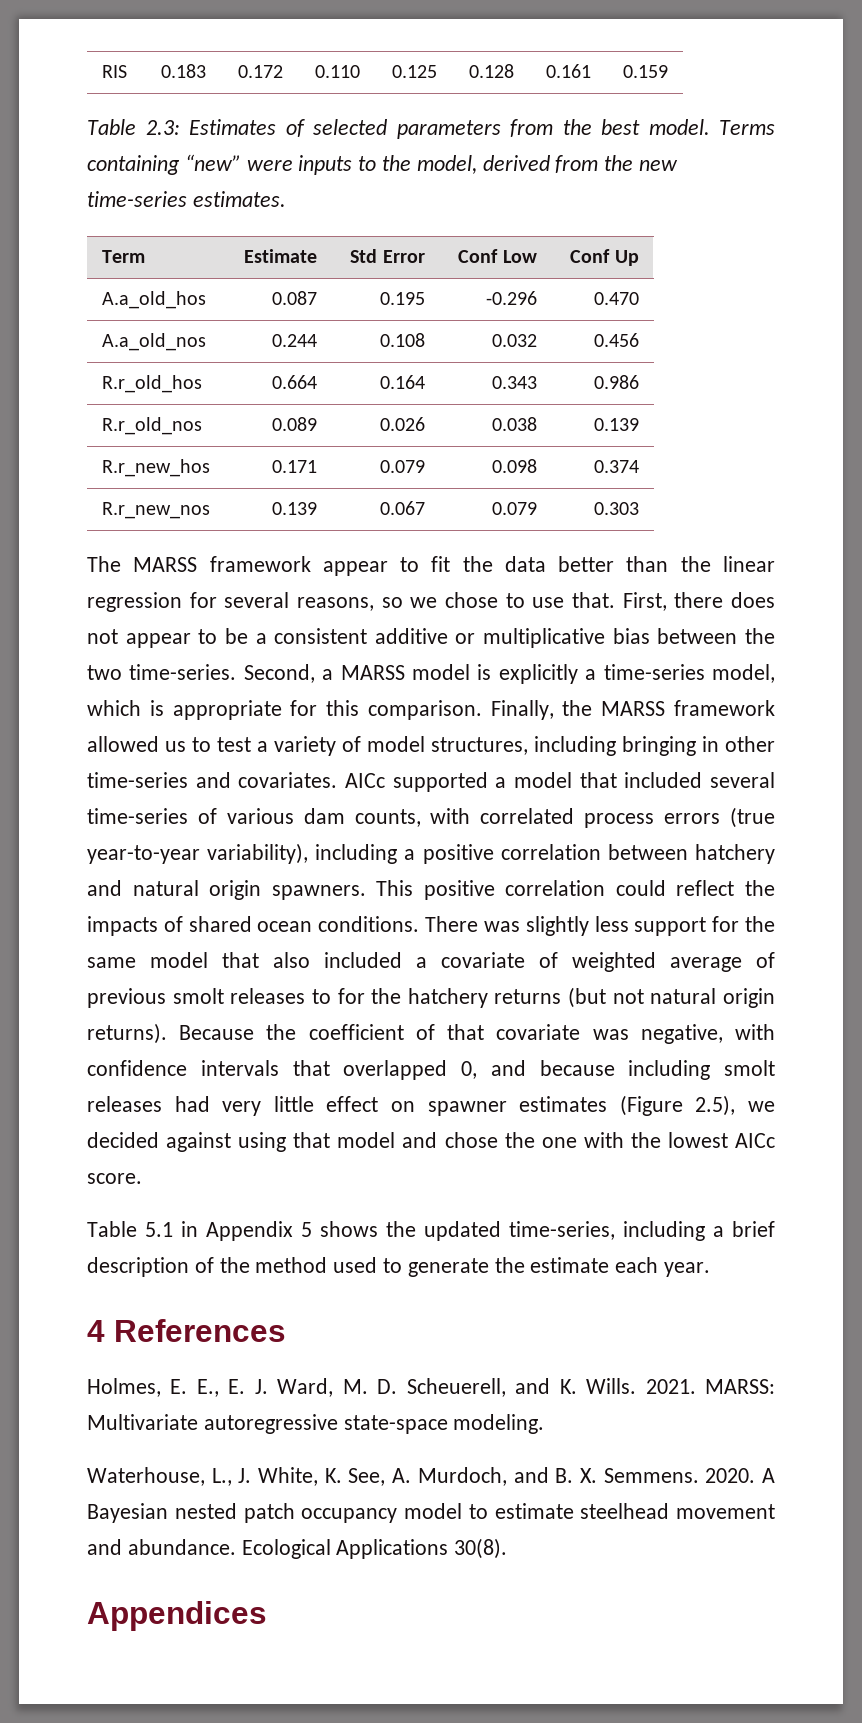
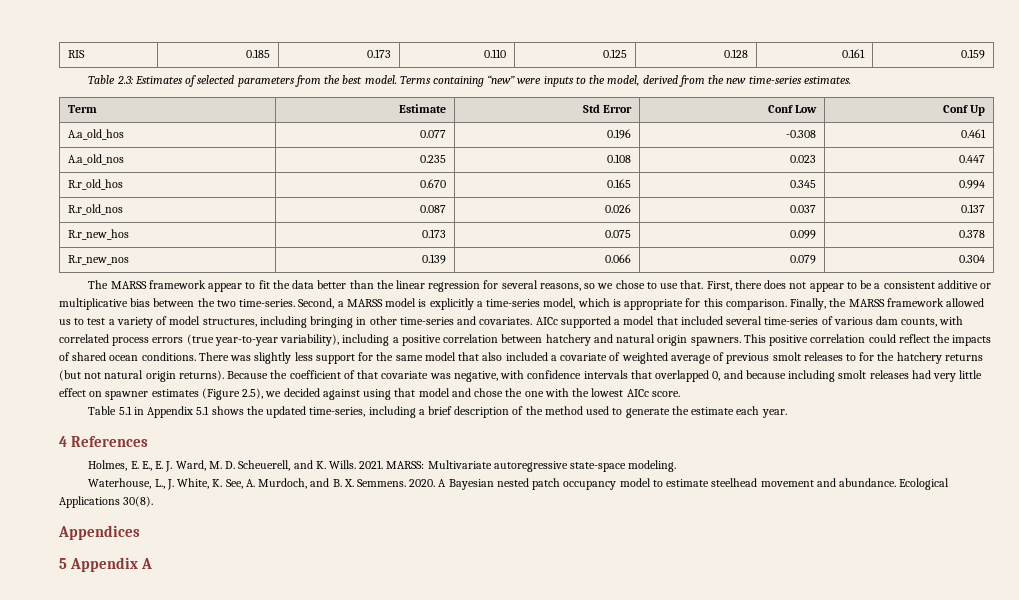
[160,64,206,78] [237,65,283,78] 0.183 | 0.172 -> [245,49,270,58] [366,49,391,58] 0.185 | 0.173
[271,291,317,305] [379,292,425,305] [485,291,537,305] [593,292,639,305] 0.087 | 0.195 | -0.296 | 0.470 -> [419,130,446,138] [606,129,631,139] [785,130,816,138] [960,129,986,138] 0.077 | 0.196 | -0.308 | 0.461
[271,334,317,347] 0.244 -> [419,155,446,163] 0.235
[491,334,537,347] [593,333,639,347] 0.032 | 0.456 -> [789,155,816,163] [958,155,985,163] 0.023 | 0.447
[271,375,317,389] [379,375,425,389] [491,376,537,389] [593,375,639,389] 0.664 | 0.164 | 0.343 | 0.986 -> [419,179,446,188] [606,179,631,188] [789,180,816,188] [958,180,985,189] 0.670 | 0.165 | 0.345 | 0.994
[271,417,317,431] 0.089 -> [419,205,446,213] 0.087
[491,417,537,431] [593,418,639,431] 0.038 | 0.139 -> [789,205,816,213] [960,204,985,213] 0.037 | 0.137
[271,460,317,473] [379,460,425,473] [491,459,537,473] [593,460,639,473] 0.171 | 0.079 | 0.098 | 0.374 -> [421,229,446,238] [604,230,631,238] [789,230,816,239] [958,230,985,238] 0.173 | 0.075 | 0.099 | 0.378
[379,501,425,515] [491,502,537,515] [593,502,639,515] 0.067 | 0.079 | 0.303 -> [604,254,631,263] [789,255,816,264] [958,255,985,263] 0.066 | 0.079 | 0.304
[301,1222,312,1237] 5 -> [196,406,210,415] 5.1
(267, 1616) none -> [59,557,153,572] // 5 Appendix A

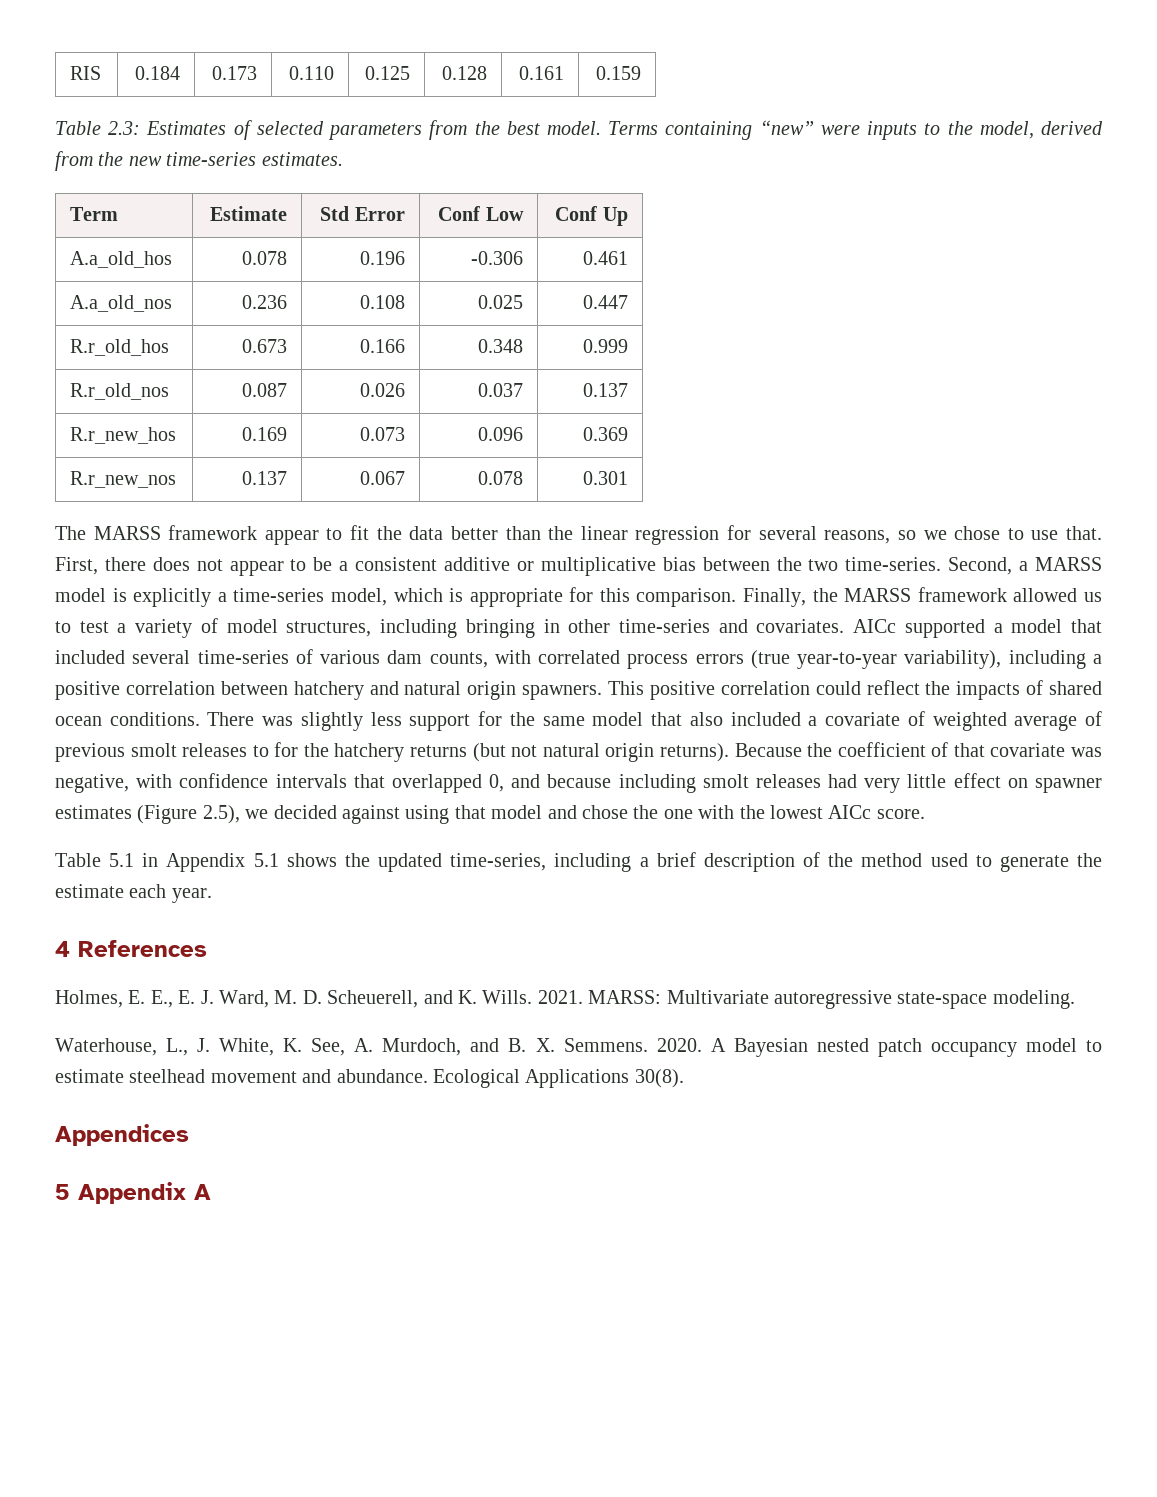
[245,49,270,58] 0.185 -> [134,66,180,80] 0.184
[419,130,446,138] 0.077 -> [241,251,287,265] 0.078
[785,130,816,138] -0.308 -> [470,251,523,265] -0.306
[419,155,446,163] 0.235 -> [241,295,287,309] 0.236
[789,155,816,163] 0.023 -> [477,295,523,309] 0.025
[419,179,446,188] [606,179,631,188] [789,180,816,188] [958,180,985,189] 0.670 | 0.165 | 0.345 | 0.994 -> [241,339,287,353] [359,339,405,353] [477,339,523,353] [582,339,628,353] 0.673 | 0.166 | 0.348 | 0.999
[421,229,446,238] [604,230,631,238] [789,230,816,239] [958,230,985,238] [68,255,130,265] [421,254,446,264] [604,254,631,263] [789,255,816,264] [958,255,985,263] 0.173 | 0.075 | 0.099 | 0.378 // R.r_new_nos | 0.139 | 0.066 | 0.079 | 0.304 -> [241,427,287,441] [359,427,405,441] [477,427,523,441] [582,427,628,441] [70,471,177,488] [241,471,287,485] [359,471,405,485] [477,471,523,485] [582,471,628,485] 0.169 | 0.073 | 0.096 | 0.369 // R.r_new_nos | 0.137 | 0.067 | 0.078 | 0.301

